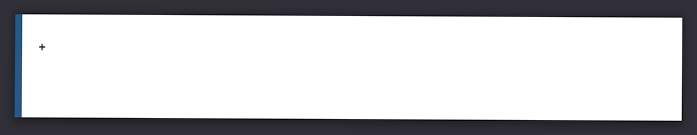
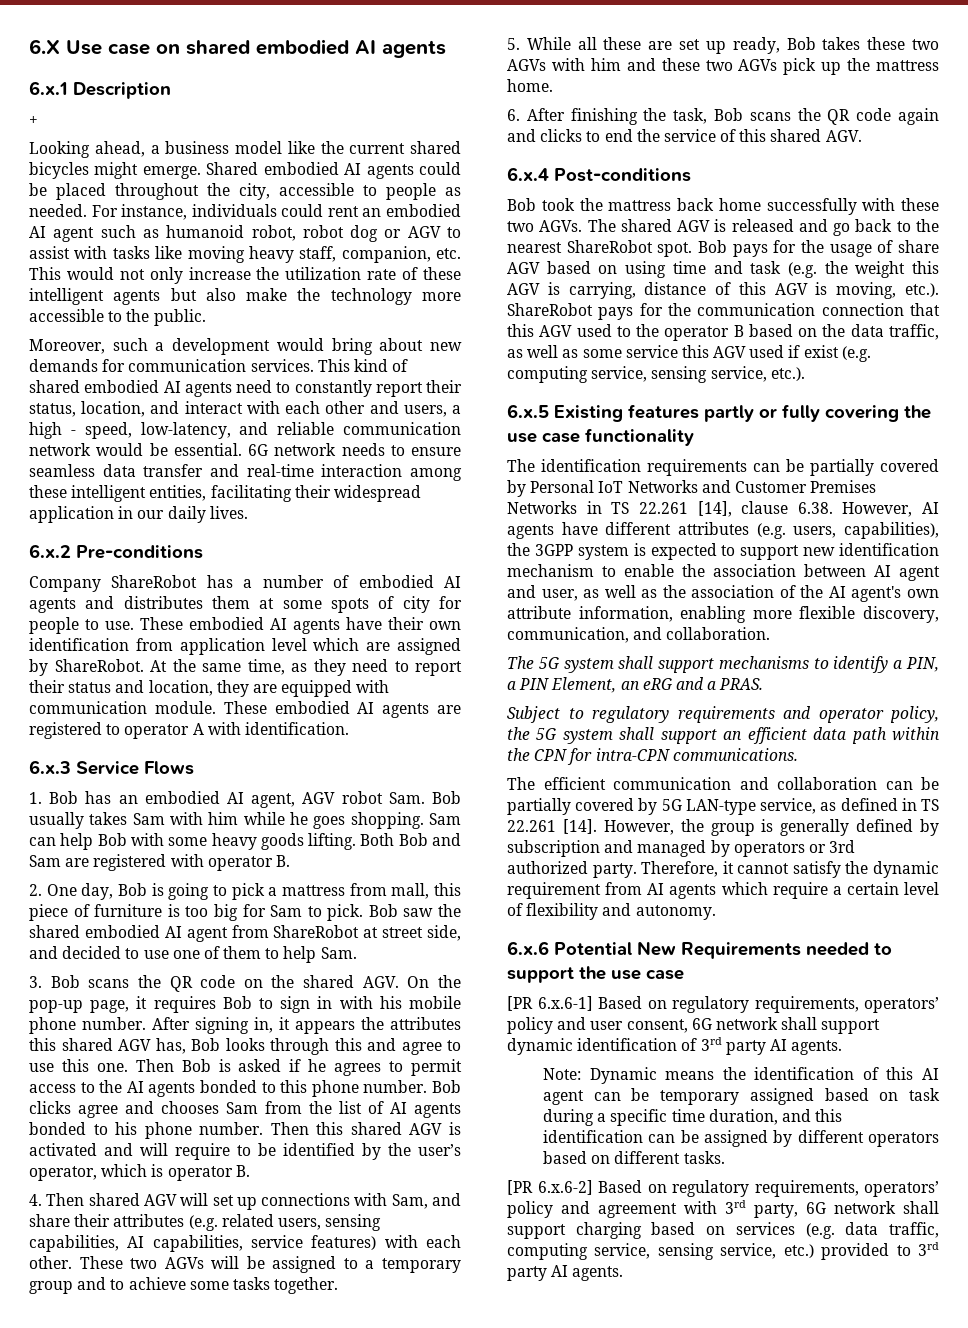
[38,43,47,52] + -> [29,39,446,58] [29,81,171,99] [29,116,38,125] [29,141,461,158] [29,162,461,179] [29,183,461,200] [29,204,461,220] [29,225,462,242] [29,246,461,263] [29,267,462,284] [29,288,461,305] [29,309,206,326] [29,338,463,355] [29,359,409,372] [29,380,462,397] [29,401,462,417] [29,422,461,439] [29,443,461,456] [29,464,462,481] [29,485,421,502] [29,506,248,523] [29,544,203,559] [29,575,461,592] [29,596,462,613] [29,617,461,634] [29,638,461,655] [29,659,462,676] [29,680,390,697] [29,701,461,718] [29,722,349,739] [29,760,194,775] [29,791,461,808] [29,812,461,829] [29,833,462,850] [29,854,290,871] [29,883,462,900] [29,904,461,921] [29,925,461,942] [29,946,357,963] [29,975,461,992] [29,996,461,1013] [29,1017,461,1034] [29,1038,461,1055] [29,1059,463,1076] [29,1080,461,1097] [29,1101,461,1118] [29,1122,461,1139] [29,1143,461,1160] [29,1164,250,1181] [29,1193,462,1210] [29,1214,382,1231] [29,1235,461,1252] [29,1256,461,1273] [29,1277,339,1294] [507,37,939,54] [507,58,939,75] [507,79,553,92] [507,108,940,125] [507,129,862,142] [507,167,691,182] [507,198,939,215] [507,219,939,236] [507,240,939,257] [507,261,939,278] [507,282,939,299] [507,303,940,320] [507,324,939,341] [507,345,871,362] [507,366,805,383] [507,404,931,422] [507,428,694,446] [507,459,939,476] [507,480,877,497] [507,501,939,517] [507,522,939,539] [507,543,939,560] [507,564,940,581] [507,585,939,602] [507,606,939,623] [507,627,771,643] [507,656,939,673] [507,677,764,693] [507,706,939,723] [507,727,940,744] [507,748,798,765] [507,777,939,790] [507,798,939,815] [507,819,939,836] [507,840,856,857] [507,861,939,878] [507,882,939,899] [507,903,716,920] [507,941,892,959] [507,966,684,983] [507,996,939,1013] [507,1017,881,1034] [507,1037,843,1055] [542,1067,939,1084] [542,1088,940,1105] [542,1109,843,1126] [542,1130,939,1147] [542,1151,725,1164] [507,1180,939,1197] [507,1200,939,1218] [507,1222,939,1239] [507,1242,939,1260] [507,1265,624,1281] 6.X Use case on shared embodied AI agents // 6.x.1 Description // + // Looking ahead, a business model like the current shared bicycles might emerge. Shared embodied AI agents could be placed throughout the city, accessible to people as needed. For instance, individuals could rent an embodied AI agent such as humanoid robot, robot dog or AGV to assist with tasks like moving heavy staff, companion, etc. This would not only increase the utilization rate of these intelligent agents but also make the technology more accessible to the public. // Moreover, such a development would bring about new demands for communication services. This kind of shared embodied AI agents need to constantly report their status, location, and interact with each other and users, a high - speed, low-latency, and reliable communication network would be essential. 6G network needs to ensure seamless data transfer and real-time interaction among these intelligent entities, facilitating their widespread application in our daily lives. // 6.x.2 Pre-conditions // Company ShareRobot has a number of embodied AI agents and distributes them at some spots of city for people to use. These embodied AI agents have their own identification from application level which are assigned by ShareRobot. At the same time, as they need to report their status and location, they are equipped with communication module. These embodied AI agents are registered to operator A with identification. // 6.x.3 Service Flows // 1. Bob has an embodied AI agent, AGV robot Sam. Bob usually takes Sam with him while he goes shopping. Sam can help Bob with some heavy goods lifting. Both Bob and Sam are registered with operator B. // 2. One day, Bob is going to pick a mattress from mall, this piece of furniture is too big for Sam to pick. Bob saw the shared embodied AI agent from ShareRobot at street side, and decided to use one of them to help Sam. // 3. Bob scans the QR code on the shared AGV. On the pop-up page, it requires Bob to sign in with his mobile phone number. After signing in, it appears the attributes this shared AGV has, Bob looks through this and agree to use this one. Then Bob is asked if he agrees to permit access to the AI agents bonded to this phone number. Bob clicks agree and chooses Sam from the list of AI agents bonded to his phone number. Then this shared AGV is activated and will require to be identified by the user’s operator, which is operator B. // 4. Then shared AGV will set up connections with Sam, and share their attributes (e.g. related users, sensing capabilities, AI capabilities, service features) with each other. These two AGVs will be assigned to a temporary group and to achieve some tasks together. // 5. While all these are set up ready, Bob takes these two AGVs with him and these two AGVs pick up the mattress home. // 6. After finishing the task, Bob scans the QR code again and clicks to end the service of this shared AGV. // 6.x.4 Post-conditions // Bob took the mattress back home successfully with these two AGVs. The shared AGV is released and go back to the nearest ShareRobot spot. Bob pays for the usage of share AGV based on using time and task (e.g. the weight this AGV is carrying, distance of this AGV is moving, etc.). ShareRobot pays for the communication connection that this AGV used to the operator B based on the data traffic, as well as some service this AGV used if exist (e.g. computing service, sensing service, etc.). // 6.x.5 Existing features partly or fully covering the use case functionality // The identification requirements can be partially covered by Personal IoT Networks and Customer Premises Networks in TS 22.261 [14], clause 6.38. However, AI agents have different attributes (e.g. users, capabilities), the 3GPP system is expected to support new identification mechanism to enable the association between AI agent and user, as well as the association of the AI agent's own attribute information, enabling more flexible discovery, communication, and collaboration. // The 5G system shall support mechanisms to identify a PIN, a PIN Element, an eRG and a PRAS. // Subject to regulatory requirements and operator policy, the 5G system shall support an efficient data path within the CPN for intra-CPN communications. // The efficient communication and collaboration can be partially covered by 5G LAN-type service, as defined in TS 22.261 [14]. However, the group is generally defined by subscription and managed by operators or 3rd authorized party. Therefore, it cannot satisfy the dynamic requirement from AI agents which require a certain level of flexibility and autonomy. // 6.x.6 Potential New Requirements needed to support the use case // [PR 6.x.6-1] Based on regulatory requirements, operators’ policy and user consent, 6G network shall support dynamic identification of 3rd party AI agents. // Note: Dynamic means the identification of this AI agent can be temporary assigned based on task during a specific time duration, and this identification can be assigned by different operators based on different tasks. // [PR 6.x.6-2] Based on regulatory requirements, operators’ policy and agreement with 3rd party, 6G network shall support charging based on services (e.g. data traffic, computing service, sensing service, etc.) provided to 3rd party AI agents.

